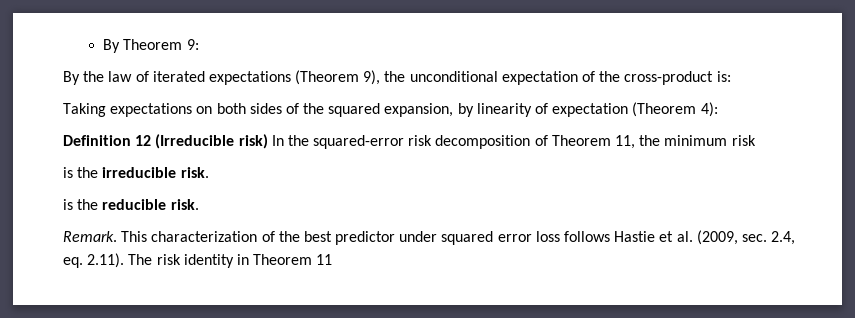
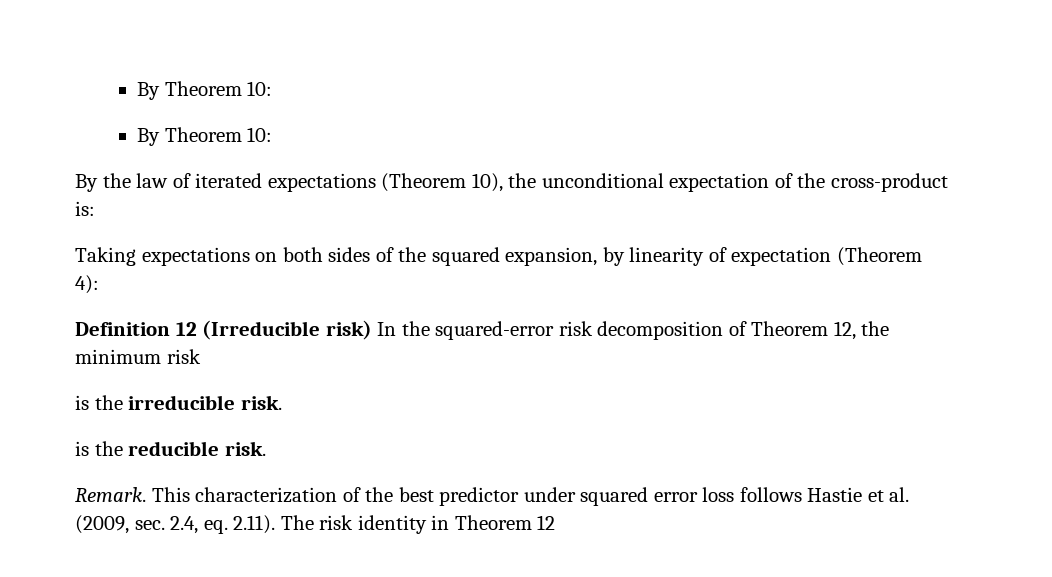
[103,39,199,53] By Theorem 9: -> [137,81,273,100] [137,127,273,146] By Theorem 10: // By Theorem 10:
[363,70,381,85] 9), -> [471,173,503,192] 10),
[615,135,636,149] 11, -> [833,321,856,340] 12,
[316,254,333,265] 11 -> [537,515,556,530] 12

